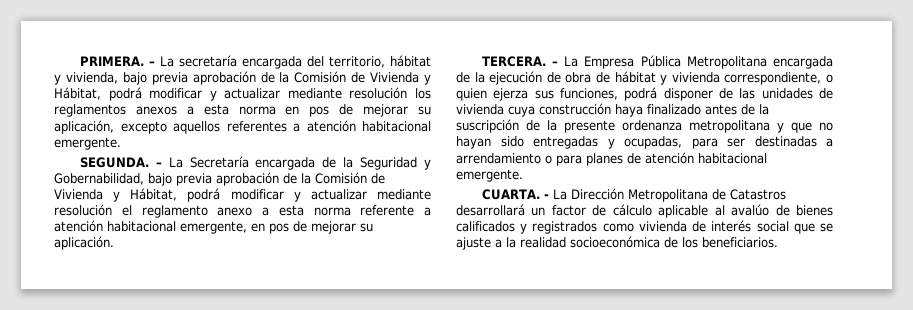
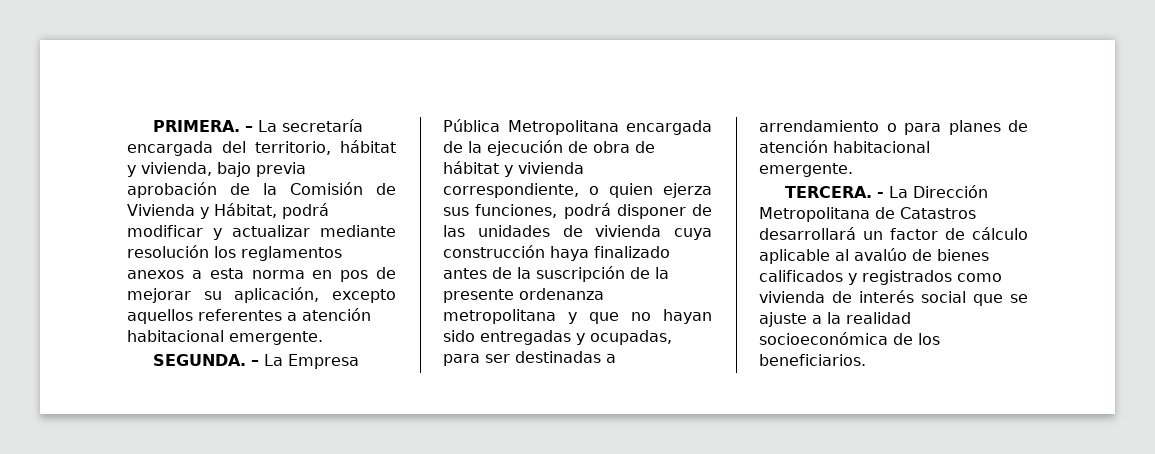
[189,156,431,170] [54,172,385,186] [54,188,431,202] [54,204,431,218] [54,220,373,234] [54,236,114,250] [481,56,579,67] Secretaría encargada de la Seguridad y Gobernabilidad, bajo previa aprobación de la Comisión de Vivienda y Hábitat, podrá modificar y actualizar mediante resolución el reglamento anexo a esta norma referente a atención habitacional emergente, en pos de mejorar su aplicación. // TERCERA. – La -> (283, 360) none
[481,189,540,200] CUARTA. -> [784,186,872,198] TERCERA.

